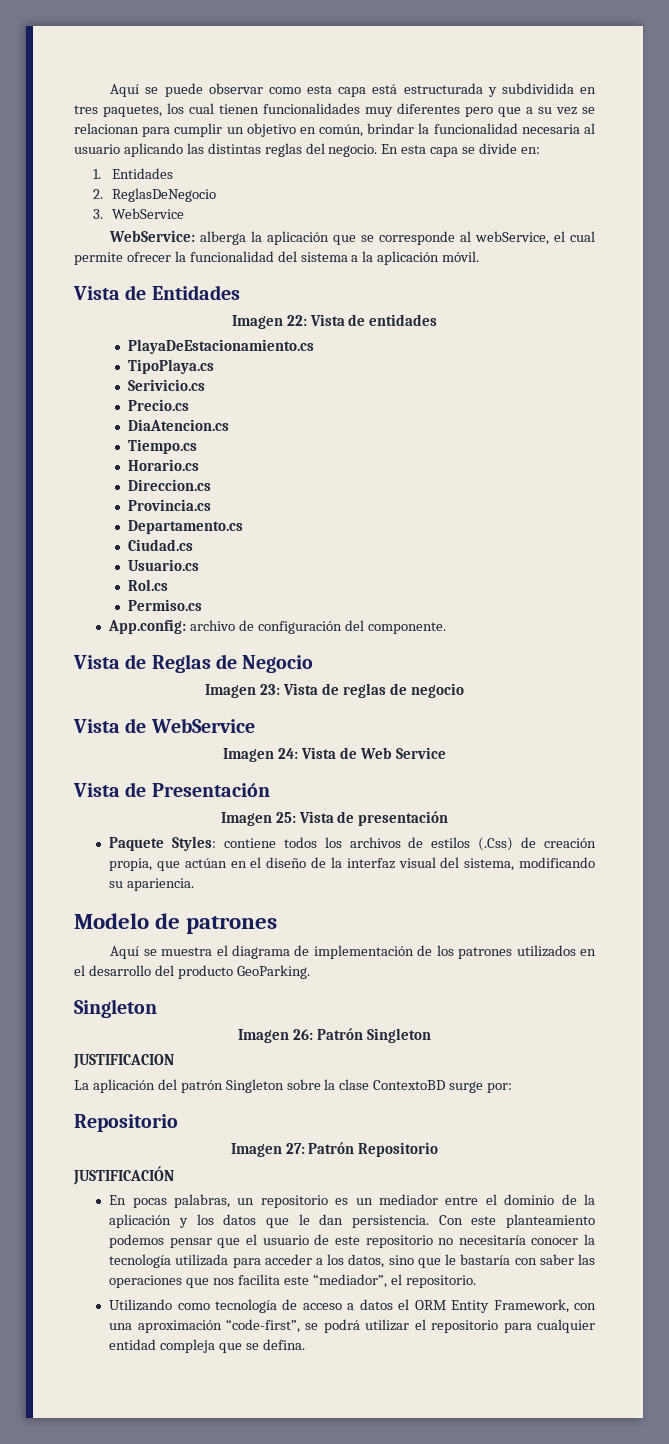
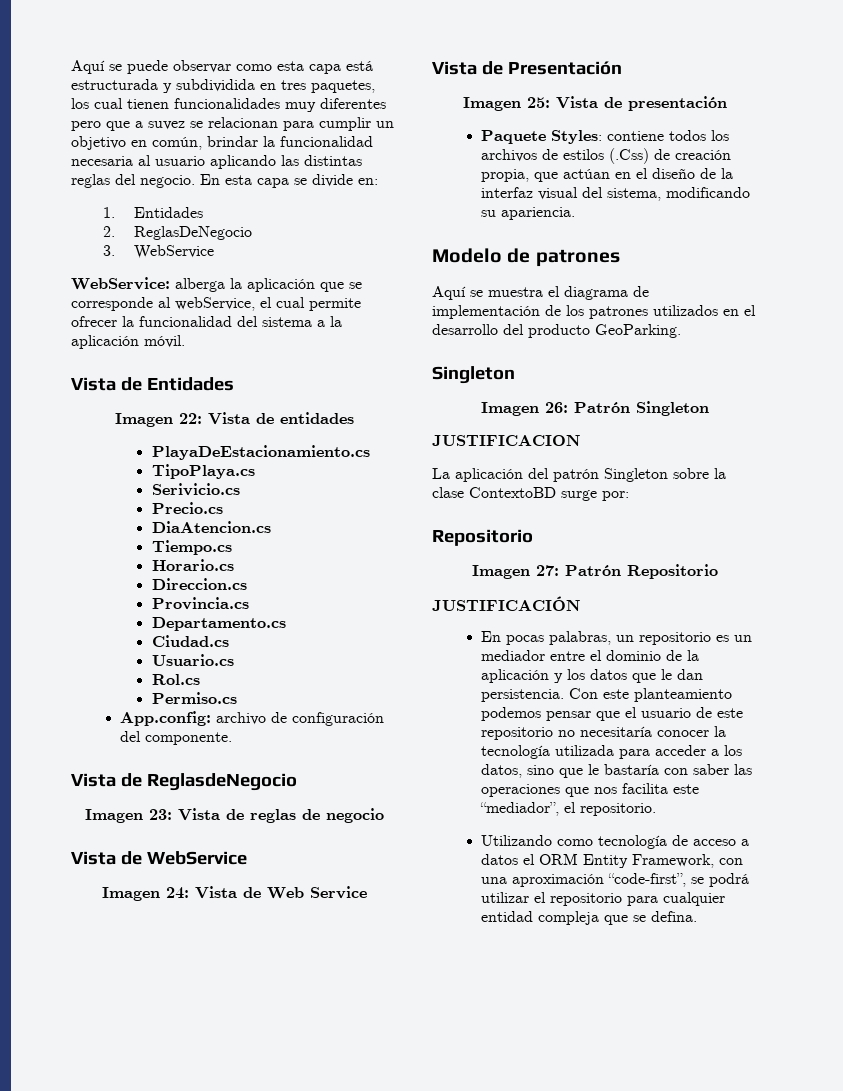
[538,107,577,115] su vez -> [148,121,185,130] suvez
[151,654,314,673] Reglas de Negocio -> [146,773,297,791] ReglasdeNegocio

